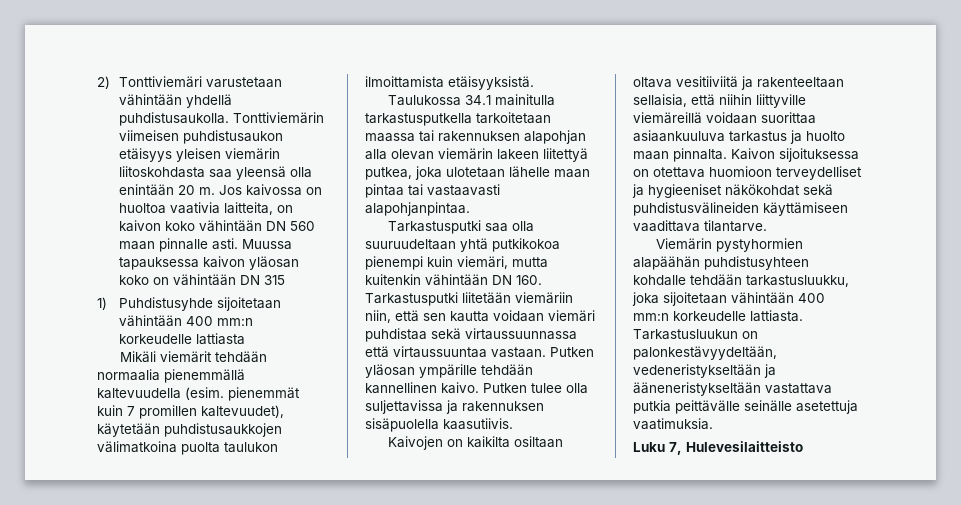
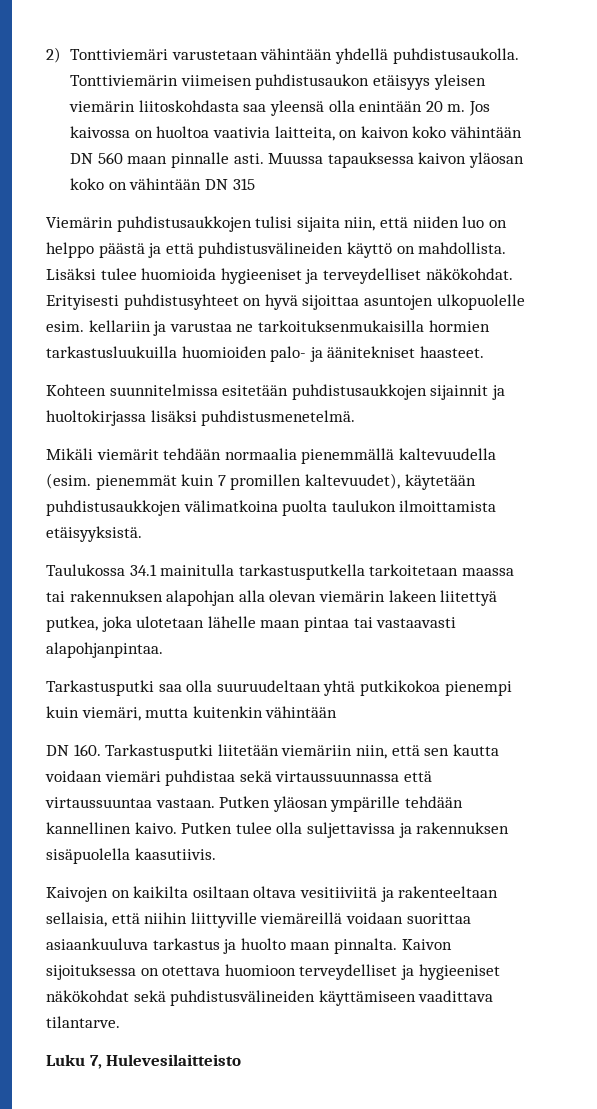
[97,297,281,311] [118,315,253,327] [118,333,245,345] 1) Puhdistusyhde sijoitetaan vähintään 400 mm:n korkeudelle lattiasta -> [46,216,507,232] [46,242,507,258] [46,268,513,284] [46,294,525,310] [46,320,490,336] [46,346,484,362] [46,384,505,400] [46,410,356,426] Viemärin puhdistusaukkojen tulisi sijaita niin, että niiden luo on helppo päästä ja että puhdistusvälineiden käyttö on mahdollista. Lisäksi tulee huomioida hygieeniset ja terveydelliset näkökohdat. Erityisesti puhdistusyhteet on hyvä sijoittaa asuntojen ulkopuolelle esim. kellariin ja varustaa ne tarkoituksenmukaisilla hormien tarkastusluukuilla huomioiden palo- ja äänitekniset haasteet. // Kohteen suunnitelmissa esitetään puhdistusaukkojen sijainnit ja huoltokirjassa lisäksi puhdistusmenetelmä.
(488, 280) none -> (338, 712) //
[655,238,803,252] [633,256,809,270] [633,274,849,287] [632,292,825,306] [633,310,803,322] [633,329,758,340] [633,346,777,360] [633,364,776,378] [633,382,832,396] [633,400,858,414] [633,418,713,430] // Viemärin pystyhormien alapäähän puhdistusyhteen kohdalle tehdään tarkastusluukku, joka sijoitetaan vähintään 400 mm:n korkeudelle lattiasta. Tarkastusluukun on palonkestävyydeltään, vedeneristykseltään ja ääneneristykseltään vastattava putkia peittävälle seinälle asetettuja vaatimuksia. -> (120, 1022) none

